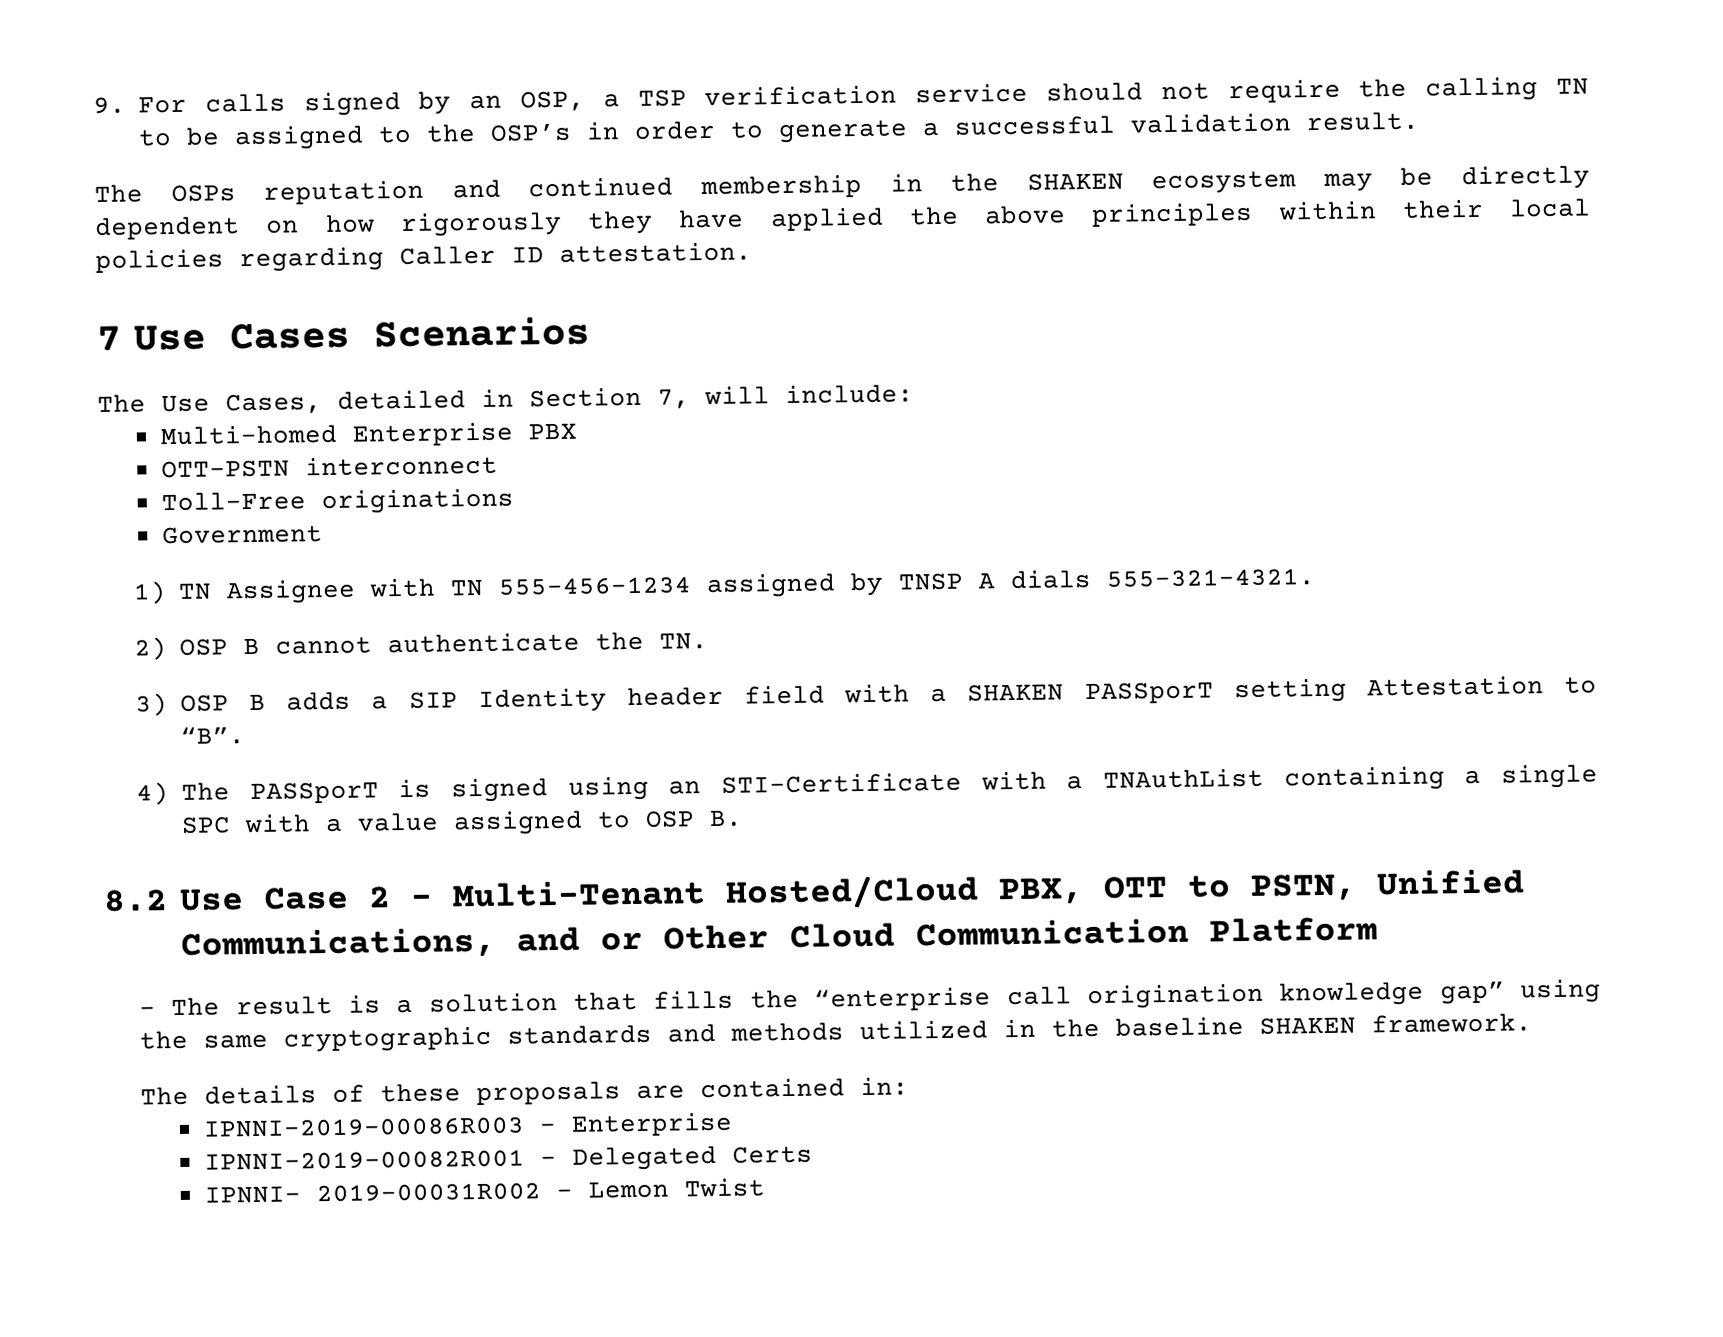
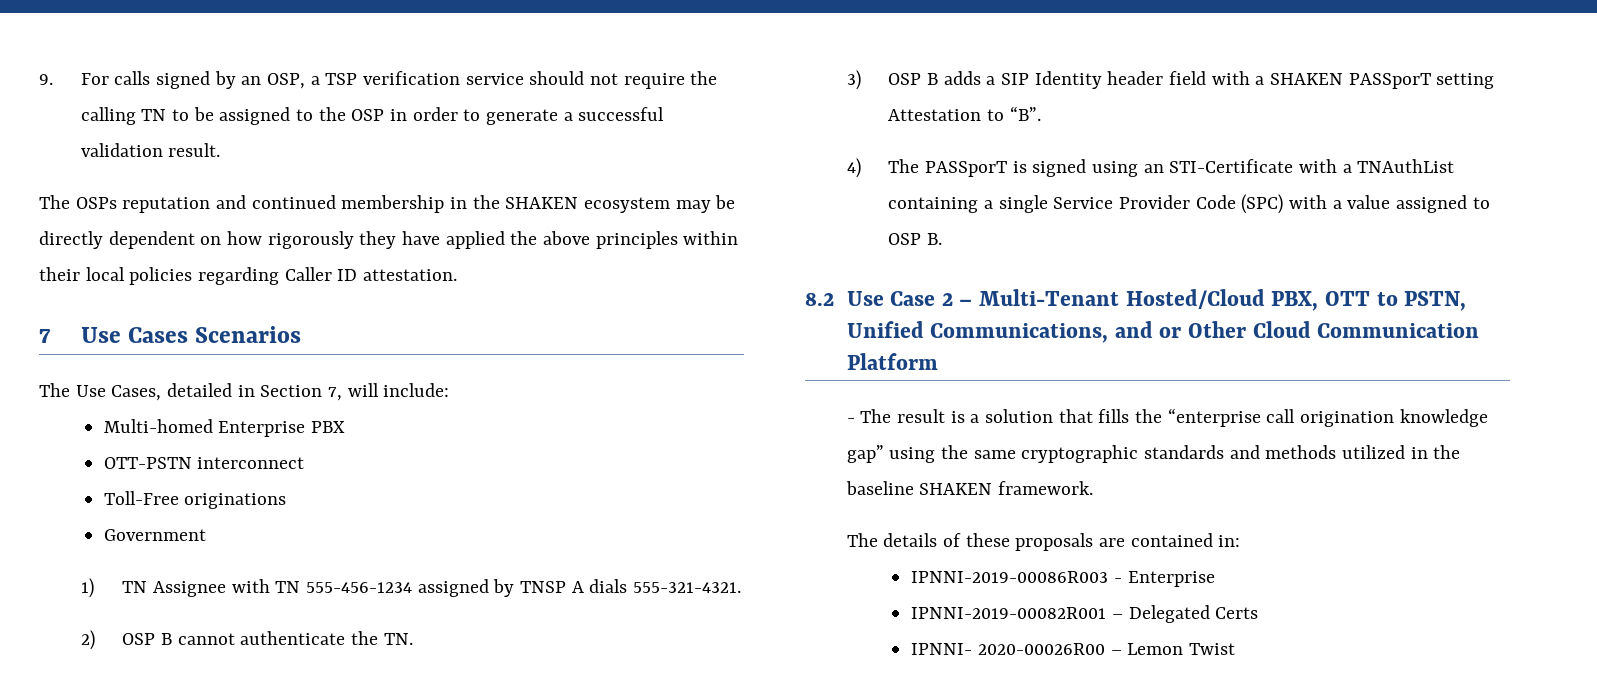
[490,122,572,142] OSP’s -> [351,109,385,121] OSP
[180,816,231,834] SPC -> [1053,194,1284,214] Service Provider Code (SPC)
[315,1182,541,1203] 2019-00031R002 -> [978,643,1106,655] 2020-00026R00

